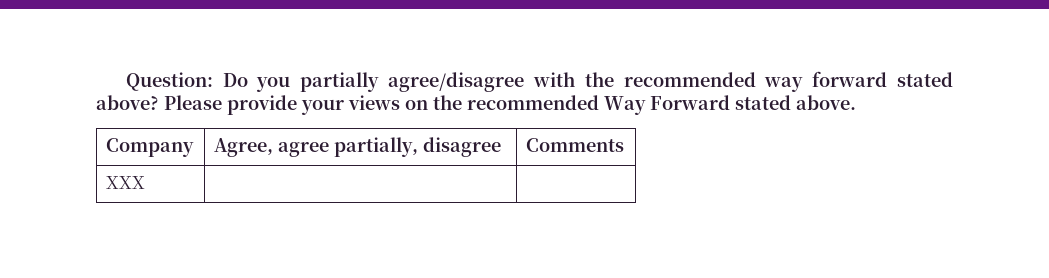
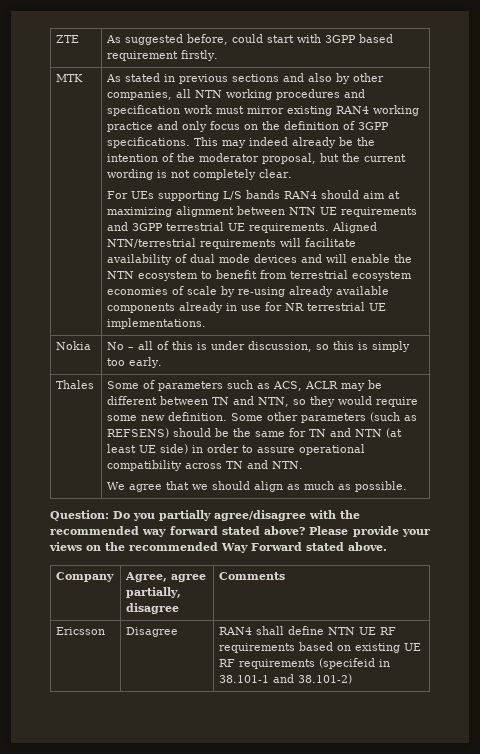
(125, 81) none -> [56,35,80,43] [106,34,394,45] [107,50,219,61] [56,74,84,82] [106,73,385,84] [107,89,366,100] [107,105,420,116] [107,121,390,132] [107,137,376,148] [107,153,407,164] [107,169,293,180] [107,190,401,201] [107,206,418,217] [107,222,378,233] [107,238,357,249] [107,254,413,265] [107,270,413,281] [107,286,390,297] [107,302,387,313] [107,318,207,329] [56,341,92,350] [107,341,411,352] [107,357,163,368] [56,380,95,389] [107,380,383,391] [107,396,419,407] [107,412,418,423] [107,428,403,438] [107,444,366,455] [107,460,304,471] [107,481,408,492] ZTE | As suggested before, could start with 3GPP based requirement firstly. // MTK | As stated in previous sections and also by other companies, all NTN working procedures and specification work must mirror existing RAN4 working practice and only focus on the definition of 3GPP specifications. This may indeed already be the intention of the moderator proposal, but the current wording is not completely clear. // For UEs supporting L/S bands RAN4 should aim at maximizing alignment between NTN UE requirements and 3GPP terrestrial UE requirements. Aligned NTN/terrestrial requirements will facilitate availability of dual mode devices and will enable the NTN ecosystem to benefit from terrestrial ecosystem economies of scale by re-using already available components already in use for NR terrestrial UE implementations. // Nokia | No – all of this is under discussion, so this is simply too early. // Thales | Some of parameters such as ACS, ACLR may be different between TN and NTN, so they would require some new definition. Some other parameters (such as REFSENS) should be the same for TN and NTN (at least UE side) in order to assure operational compatibility across TN and NTN. // We agree that we should align as much as possible. //
[106,176,146,189] XXX | | -> [56,627,106,635] [126,627,179,637] [219,626,397,635] [219,642,422,653] [219,658,391,669] [219,674,353,684] Ericsson | Disagree | RAN4 shall define NTN UE RF requirements based on existing UE RF requirements (specifeid in 38.101-1 and 38.101-2)

